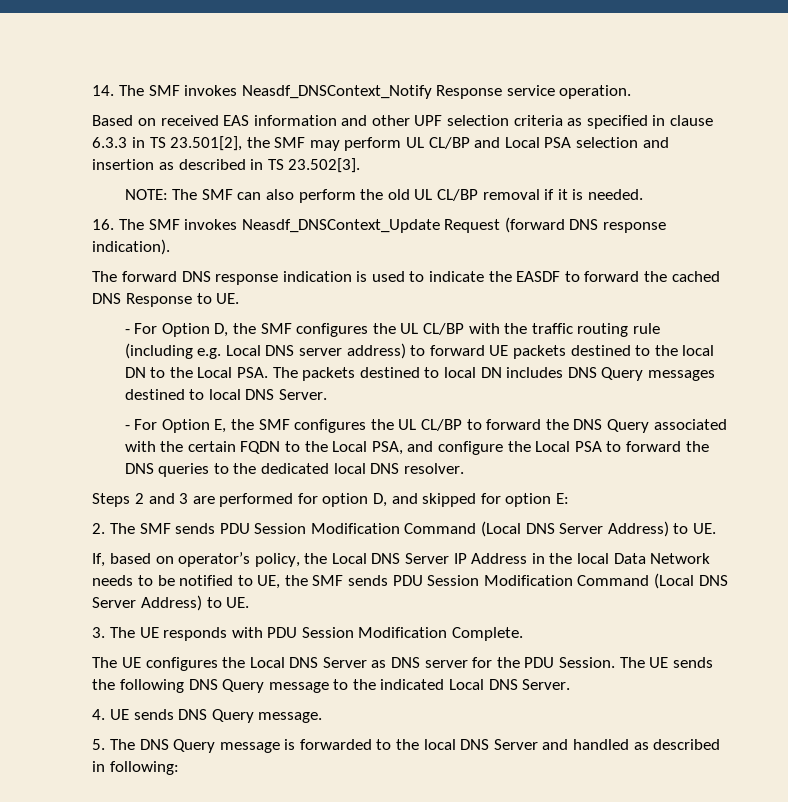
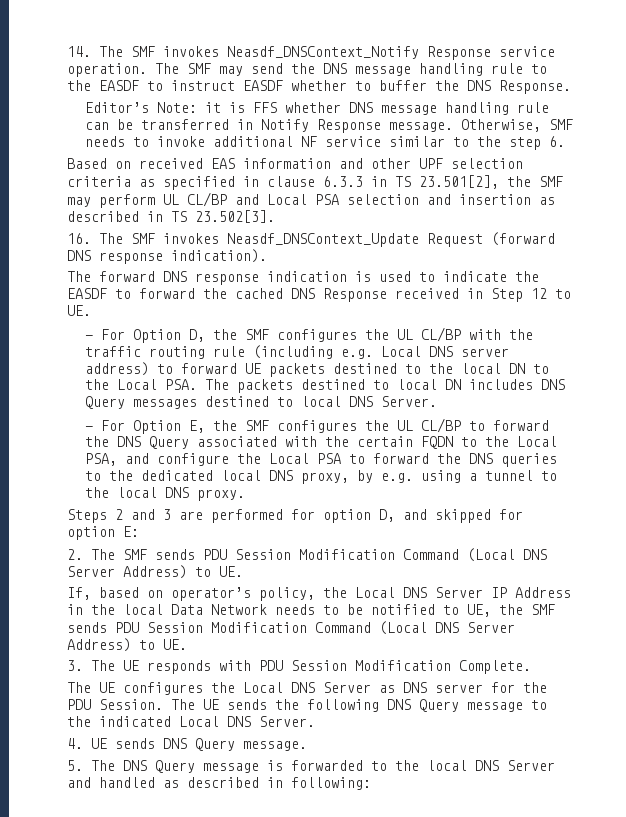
(632, 92) none -> [155,63,548,76] [67,80,572,94] [85,102,550,115] [85,119,574,133] [85,136,566,150] The SMF may send the DNS message handling rule to the EASDF to instruct EASDF whether to buffer the DNS Response. // Editor’s Note: it is FFS whether DNS message handling rule can be transferred in Notify Response message. Otherwise, SMF needs to invoke additional NF service similar to the step 6.
[124,189,643,203] // NOTE: The SMF can also perform the old UL CL/BP removal if it is needed. -> (276, 216) none
(192, 300) none -> [395,288,548,302] received in Step 12
[403,463,464,474] resolver. -> [301,470,558,484] [85,487,246,501] proxy, by e.g. using a tunnel to the local DNS proxy.

